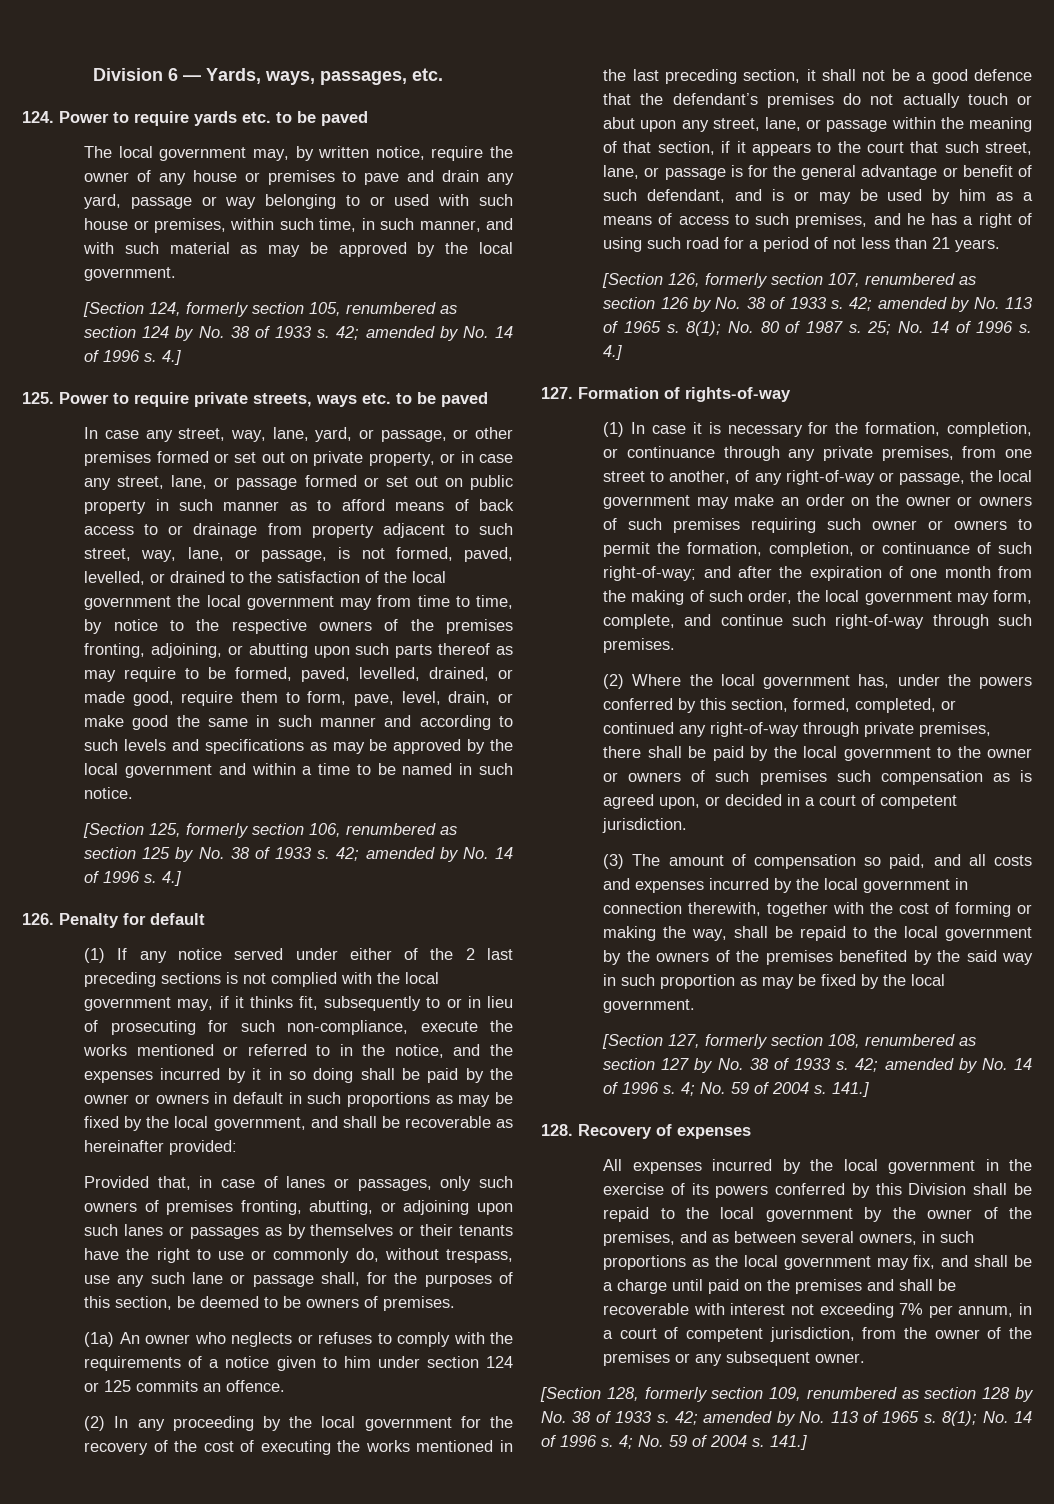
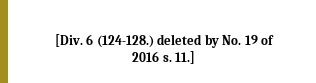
[92,68,443,85] [22,111,368,126] [84,146,513,161] [84,170,514,185] [84,194,513,209] [84,218,513,233] [83,242,513,257] [84,267,177,281] [83,302,458,317] [84,326,514,341] [84,350,182,365] [22,392,488,407] [84,427,513,442] [84,451,514,466] [84,475,513,490] [84,499,514,514] [84,523,513,538] [84,547,513,562] [84,571,447,585] [84,595,513,610] [84,619,513,634] [84,643,513,658] [84,667,513,682] [84,691,513,706] [84,715,513,730] [84,739,513,754] [84,763,513,778] [84,787,134,799] [83,823,458,838] [84,847,514,862] [84,871,182,886] [22,913,205,928] [84,948,513,963] [84,972,440,987] [84,996,514,1011] [84,1020,513,1035] [83,1044,513,1058] [84,1068,513,1083] [84,1092,514,1107] [84,1116,514,1131] [84,1140,238,1155] [84,1176,513,1191] [84,1200,513,1215] [84,1224,513,1239] [84,1248,513,1263] [84,1272,513,1287] [84,1296,456,1311] [84,1332,513,1347] [84,1356,514,1371] [84,1380,286,1392] [84,1416,513,1431] [84,1440,513,1455] [603,69,1032,84] [603,93,1032,108] [603,117,1032,132] [603,141,1032,156] [603,165,1032,180] [603,189,1033,204] [603,213,1032,228] [603,237,1001,252] [602,273,977,288] [603,297,1033,312] [603,321,1032,336] [603,345,623,360] [541,387,791,402] [603,422,1032,437] [603,446,1032,461] [603,470,1032,485] [603,494,1032,509] [603,518,1032,533] [603,542,1032,557] [603,566,1032,581] [603,590,1032,605] [603,614,1032,629] [603,638,676,653] [603,674,1032,689] [603,698,957,713] [603,722,992,737] [603,746,1032,761] [603,770,1032,785] [603,794,958,809] [602,818,688,833] [603,854,1032,869] [603,878,969,893] [603,902,1032,917] [603,926,1032,941] [603,950,1033,965] [603,974,946,989] [603,999,696,1013] [602,1034,977,1049] [603,1058,1032,1073] [603,1082,870,1097] [541,1124,751,1139] [603,1159,1032,1174] [603,1183,1032,1198] [603,1207,1032,1222] [603,1231,975,1246] [603,1255,1032,1270] [603,1279,957,1294] [603,1303,1032,1318] [603,1327,1032,1342] [603,1351,866,1366] [540,1387,1034,1402] [541,1411,1032,1426] [541,1435,807,1450] Division 6 — Yards, ways, passages, etc. // 124. Power to require yards etc. to be paved // The local government may, by written notice, require the owner of any house or premises to pave and drain any yard, passage or way belonging to or used with such house or premises, within such time, in such manner, and with such material as may be approved by the local government. // [Section 124, formerly section 105, renumbered as section 124 by No. 38 of 1933 s. 42; amended by No. 14 of 1996 s. 4.] // 125. Power to require private streets, ways etc. to be paved // In case any street, way, lane, yard, or passage, or other premises formed or set out on private property, or in case any street, lane, or passage formed or set out on public property in such manner as to afford means of back access to or drainage from property adjacent to such street, way, lane, or passage, is not formed, paved, levelled, or drained to the satisfaction of the local government the local government may from time to time, by notice to the respective owners of the premises fronting, adjoining, or abutting upon such parts thereof as may require to be formed, paved, levelled, drained, or made good, require them to form, pave, level, drain, or make good the same in such manner and according to such levels and specifications as may be approved by the local government and within a time to be named in such notice. // [Section 125, formerly section 106, renumbered as section 125 by No. 38 of 1933 s. 42; amended by No. 14 of 1996 s. 4.] // 126. Penalty for default // (1) If any notice served under either of the 2 last preceding sections is not complied with the local government may, if it thinks fit, subsequently to or in lieu of prosecuting for such non-compliance, execute the works mentioned or referred to in the notice, and the expenses incurred by it in so doing shall be paid by the owner or owners in default in such proportions as may be fixed by the local government, and shall be recoverable as hereinafter provided: // Provided that, in case of lanes or passages, only such owners of premises fronting, abutting, or adjoining upon such lanes or passages as by themselves or their tenants have the right to use or commonly do, without trespass, use any such lane or passage shall, for the purposes of this section, be deemed to be owners of premises. // (1a) An owner who neglects or refuses to comply with the requirements of a notice given to him under section 124 or 125 commits an offence. // (2) In any proceeding by the local government for the recovery of the cost of executing the works mentioned in the last preceding section, it shall not be a good defence that the defendant’s premises do not actually touch or abut upon any street, lane, or passage within the meaning of that section, if it appears to the court that such street, lane, or passage is for the general advantage or benefit of such defendant, and is or may be used by him as a means of access to such premises, and he has a right of using such road for a period of not less than 21 years. // [Section 126, formerly section 107, renumbered as section 126 by No. 38 of 1933 s. 42; amended by No. 113 of 1965 s. 8(1); No. 80 of 1987 s. 25; No. 14 of 1996 s. 4.] // 127. Formation of rights-of-way // (1) In case it is necessary for the formation, completion, or continuance through any private premises, from one street to another, of any right-of-way or passage, the local government may make an order on the owner or owners of such premises requiring such owner or owners to permit the formation, completion, or continuance of such right-of-way; and after the expiration of one month from the making of such order, the local government may form, complete, and continue such right-of-way through such premises. // (2) Where the local government has, under the powers conferred by this section, formed, completed, or continued any right-of-way through private premises, there shall be paid by the local government to the owner or owners of such premises such compensation as is agreed upon, or decided in a court of competent jurisdiction. // (3) The amount of compensation so paid, and all costs and expenses incurred by the local government in connection therewith, together with the cost of forming or making the way, shall be repaid to the local government by the owners of the premises benefited by the said way in such proportion as may be fixed by the local government. // [Section 127, formerly section 108, renumbered as section 127 by No. 38 of 1933 s. 42; amended by No. 14 of 1996 s. 4; No. 59 of 2004 s. 141.] // 128. Recovery of expenses // All expenses incurred by the local government in the exercise of its powers conferred by this Division shall be repaid to the local government by the owner of the premises, and as between several owners, in such proportions as the local government may fix, and shall be a charge until paid on the premises and shall be recoverable with interest not exceeding 7% per annum, in a court of competent jurisdiction, from the owner of the premises or any subsequent owner. // [Section 128, formerly section 109, renumbered as section 128 by No. 38 of 1933 s. 42; amended by No. 113 of 1965 s. 8(1); No. 14 of 1996 s. 4; No. 59 of 2004 s. 141.] -> [54,34,275,48] [131,51,196,64] [Div. 6 (124-128.) deleted by No. 19 of 2016 s. 11.]

